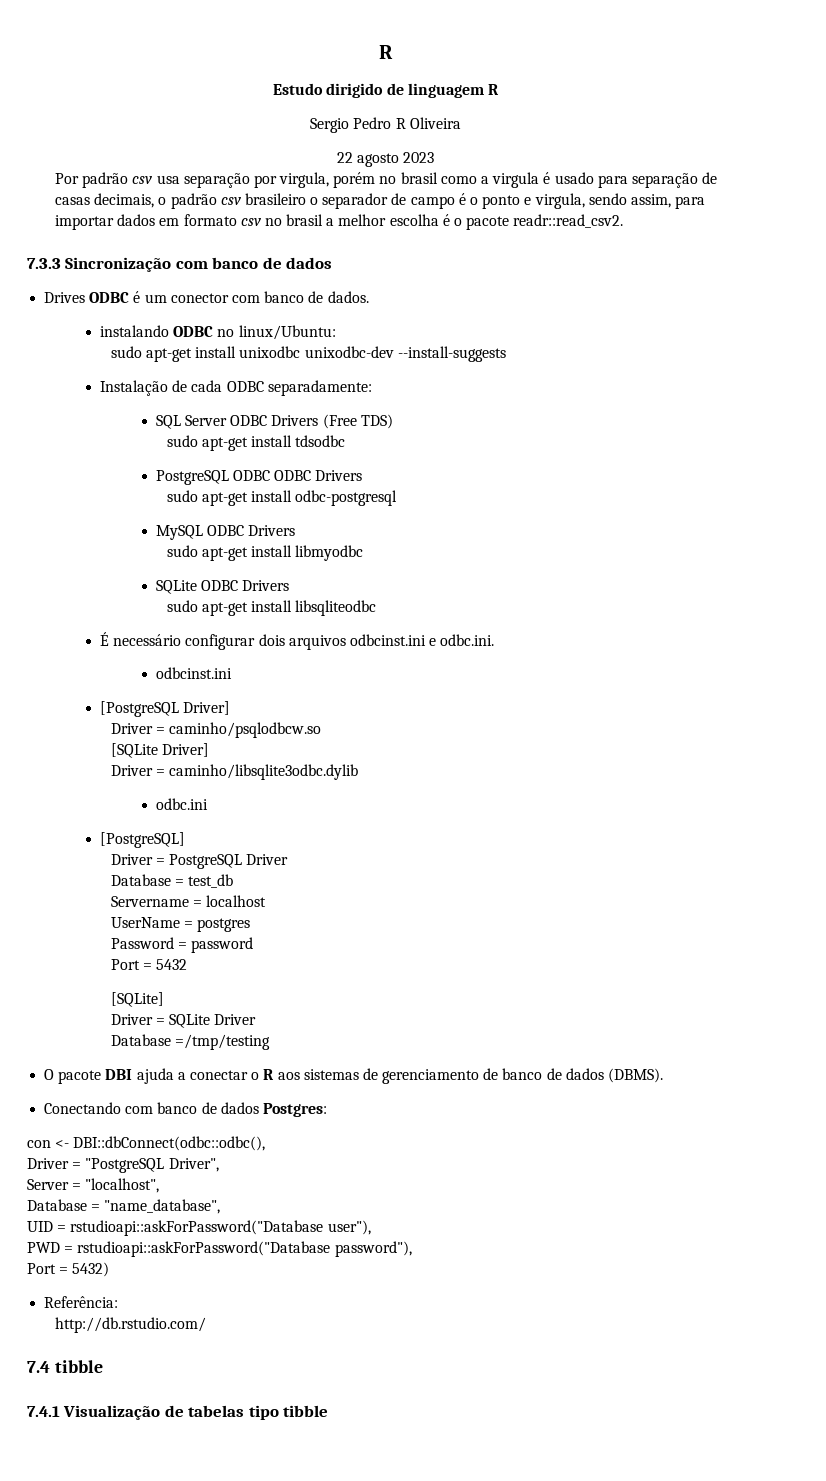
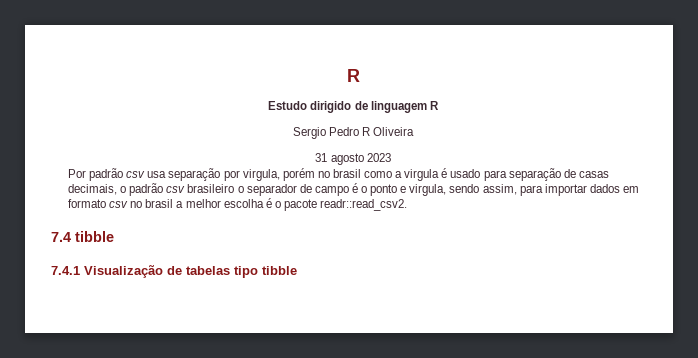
[336,152,353,163] 22 -> [315,153,328,162] 31
[27,257,333,272] [44,291,369,303] [99,325,336,340] [110,346,506,362] [99,380,372,396] [155,414,393,429] [166,435,346,451] [155,470,363,485] [166,490,398,506] [155,525,296,540] [166,545,364,561] [155,580,290,594] [166,600,377,616] [99,632,495,650] [155,667,232,679] [99,701,231,717] [110,722,322,738] [110,743,210,758] [110,764,359,780] [155,798,208,810] [99,832,185,848] [110,854,289,869] [110,874,234,888] [110,895,267,907] [110,917,251,932] [110,937,254,953] [110,959,188,970] [110,992,164,1007] [110,1014,257,1028] [110,1034,271,1050] [44,1068,664,1084] [44,1102,327,1117] [27,1136,266,1151] [27,1158,219,1173] [27,1178,160,1193] [27,1199,221,1214] [27,1220,371,1236] [27,1241,412,1257] [27,1262,110,1277] [44,1296,119,1308] [54,1317,206,1333] // 7.3.3 Sincronização com banco de dados // Drives ODBC é um conector com banco de dados. // instalando ODBC no linux/Ubuntu: // sudo apt-get install unixodbc unixodbc-dev --install-suggests // Instalação de cada ODBC separadamente: // SQL Server ODBC Drivers (Free TDS) // sudo apt-get install tdsodbc // PostgreSQL ODBC ODBC Drivers // sudo apt-get install odbc-postgresql // MySQL ODBC Drivers // sudo apt-get install libmyodbc // SQLite ODBC Drivers // sudo apt-get install libsqliteodbc // É necessário configurar dois arquivos odbcinst.ini e odbc.ini. // odbcinst.ini // [PostgreSQL Driver] // Driver = caminho/psqlodbcw.so // [SQLite Driver] // Driver = caminho/libsqlite3odbc.dylib // odbc.ini // [PostgreSQL] // Driver = PostgreSQL Driver // Database = test_db // Servername = localhost // UserName = postgres // Password = password // Port = 5432 // [SQLite] // Driver = SQLite Driver // Database =/tmp/testing // O pacote DBI ajuda a conectar o R aos sistemas de gerenciamento de banco de dados (DBMS). // Conectando com banco de dados Postgres: // con <- DBI::dbConnect(odbc::odbc(), // Driver = "PostgreSQL Driver", // Server = "localhost", // Database = "name_database", // UID = rstudioapi::askForPassword("Database user"), // PWD = rstudioapi::askForPassword("Database password"), // Port = 5432) // Referência: // http://db.rstudio.com/ -> (408, 205) none

